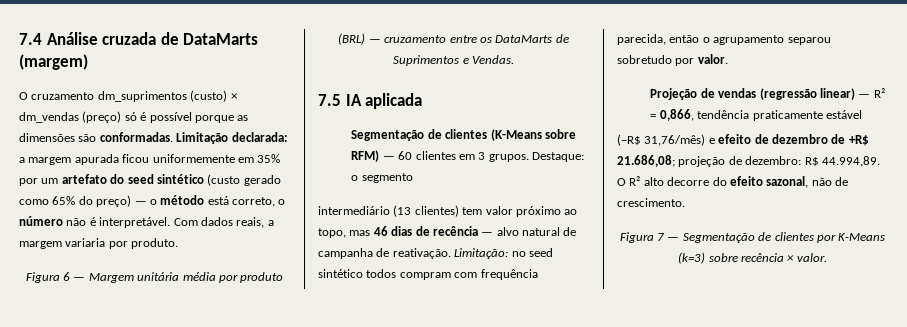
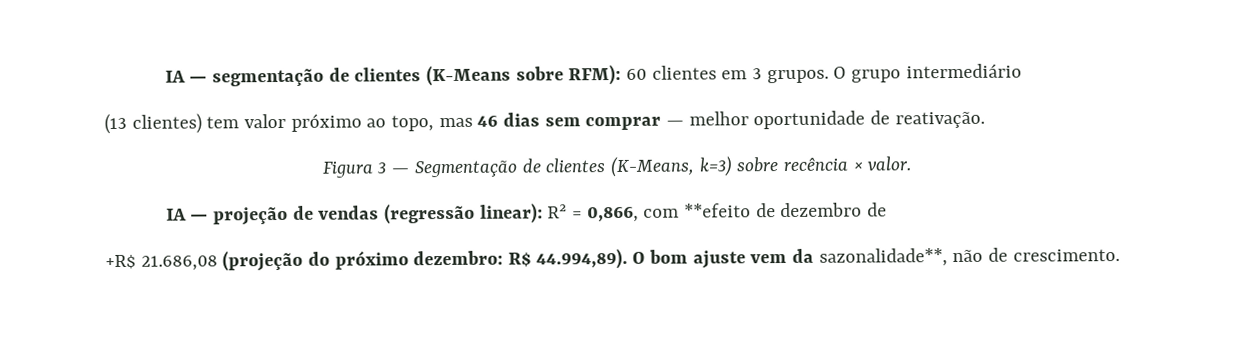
[19,32,259,45] [19,54,88,70] [19,90,237,102] [19,111,249,123] [19,132,288,144] [19,154,281,165] [19,174,281,186] [19,195,286,207] [19,216,274,228] [19,238,179,249] [25,272,284,283] [338,33,569,45] [393,55,514,66] [318,93,423,109] [351,130,425,141] 7.4 Análise cruzada de DataMarts (margem) // O cruzamento dm_suprimentos (custo) × dm_vendas (preço) só é possível porque as dimensões são conformadas. Limitação declarada: a margem apurada ficou uniformemente em 35% por um artefato do seed sintético (custo gerado como 65% do preço) — o método está correto, o número não é interpretável. Com dados reais, a margem variaria por produto. // Figura 6 — Margem unitária média por produto (BRL) — cruzamento entre os DataMarts de Suprimentos e Vendas. // 7.5 IA aplicada // Segmentação -> [164,68,325,87] IA — segmentação
[351,150,395,162] RFM) — -> [568,64,622,86] RFM):
[532,152,585,162] [351,173,413,183] [318,206,390,215] Destaque: o segmento // intermediário -> [833,63,1022,83] O grupo intermediário //
[415,226,577,236] [318,248,553,259] [318,269,538,280] [617,34,831,45] [617,54,728,66] [650,88,885,100] [650,109,862,121] [617,134,869,146] [617,155,880,167] [617,176,848,188] [617,198,685,207] [619,232,665,243] de recência — alvo natural de campanha de reativação. Limitação: no seed sintético todos compram com frequência parecida, então o agrupamento separou sobretudo por valor. // Projeção de vendas (regressão linear) — R² = 0,866, tendência praticamente estável // (−R$ 31,76/mês) e efeito de dezembro de +R$ 21.686,08; projeção de dezembro: R$ 44.994,89. O R² alto decorre do efeito sazonal, não de crescimento. // Figura 7 -> [544,110,985,131] [321,161,387,178] sem comprar — melhor oportunidade de reativação. // Figura 3
[816,233,886,243] [678,252,706,264] por K-Means (k=3) -> [609,156,732,178] (K-Means, k=3)
(827, 257) none -> [165,202,888,226] [105,247,1120,272] // IA — projeção de vendas (regressão linear): R² = 0,866, com **efeito de dezembro de // +R$ 21.686,08 (projeção do próximo dezembro: R$ 44.994,89). O bom ajuste vem da sazonalidade**, não de crescimento.

